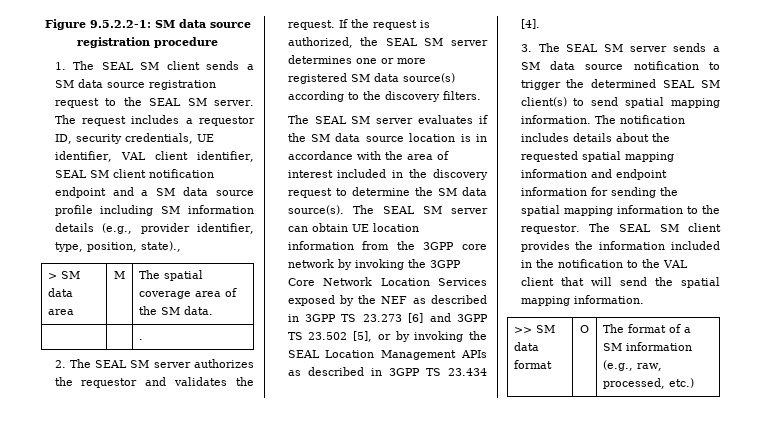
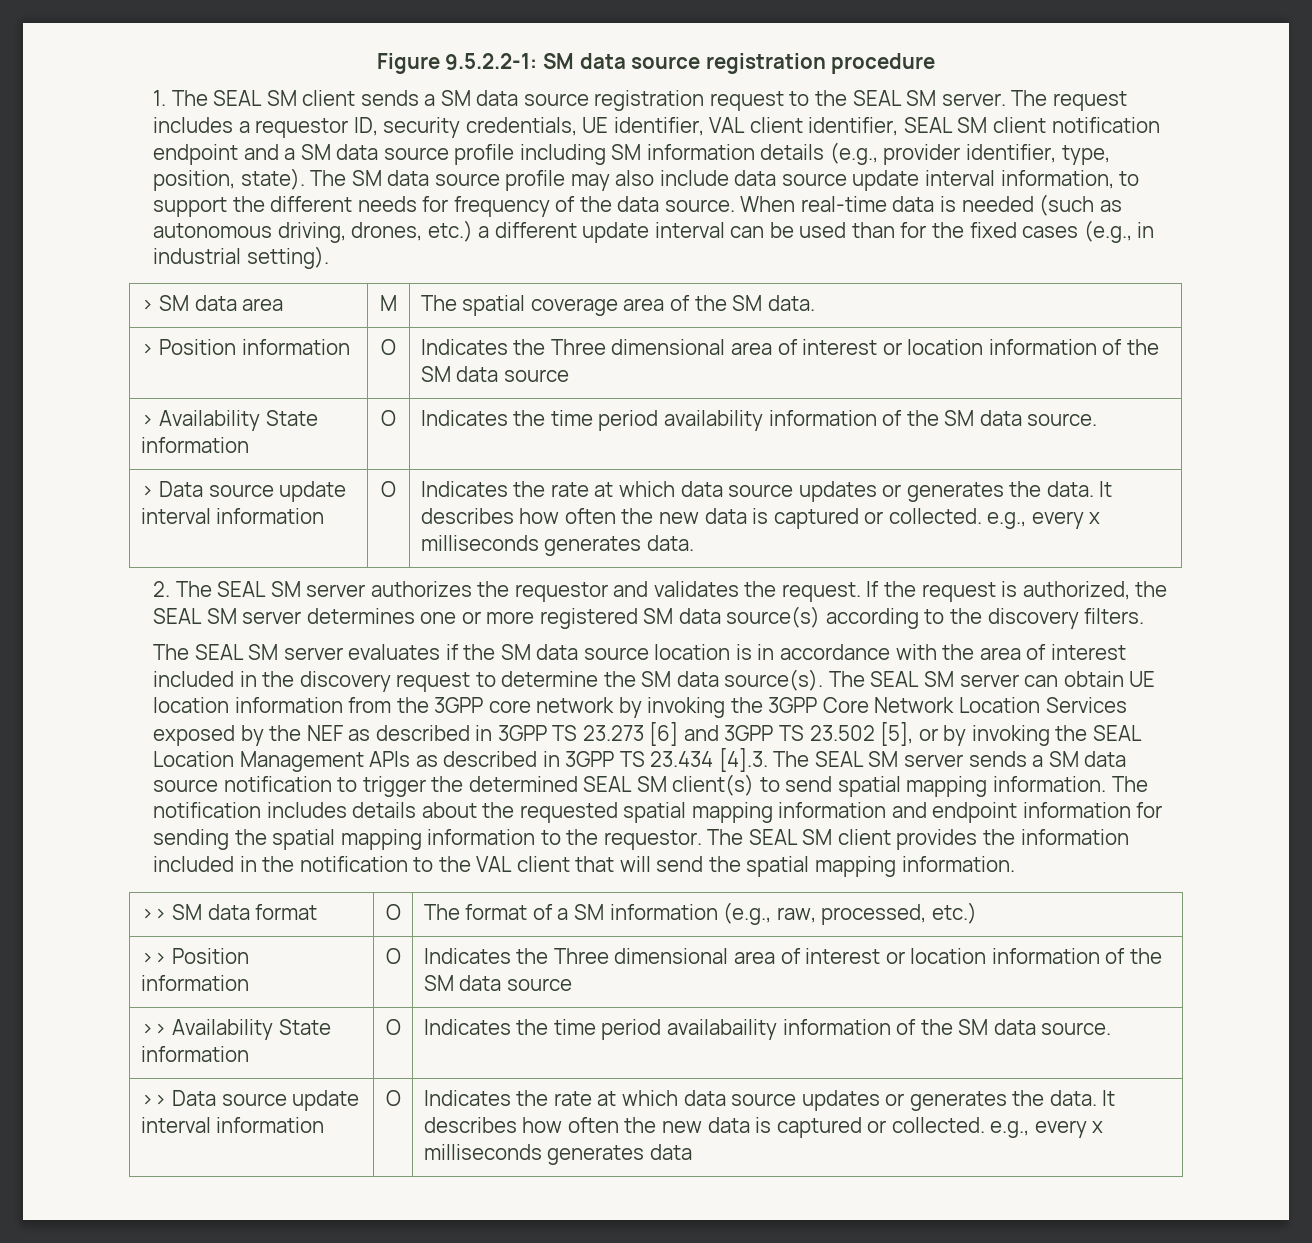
[140,241,181,252] state)., -> [240,168,1140,191] [153,194,1122,217] [153,220,1155,243] [153,246,329,269] state). The SM data source profile may also include data source update interval information, to support the different needs for frequency of the data source. When real-time data is needed (such as autonomous driving, drones, etc.) a different update interval can be used than for the fixed cases (e.g., in industrial setting).
[138,339,143,340] | | . -> [140,339,350,355] [381,339,396,355] [420,339,1159,355] [420,366,569,382] [140,410,318,431] [140,437,249,453] [381,410,396,426] [420,410,1098,431] [140,481,347,502] [140,508,325,524] [381,481,396,497] [420,481,1113,502] [420,508,1101,529] [420,535,694,556] > Position information | O | Indicates the Three dimensional area of interest or location information of the SM data source // > Availability State information | O | Indicates the time period availability information of the SM data source. // > Data source update interval information | O | Indicates the rate at which data source updates or generates the data. It describes how often the new data is captured or collected. e.g., every x milliseconds generates data.
[520,19,540,29] [520,44,532,52] [4]. // 3. -> [718,748,768,772] [4].3.
(694, 383) none -> [140,948,250,964] [140,975,249,991] [385,948,401,964] [423,948,1162,964] [423,975,572,991] [140,1019,331,1040] [140,1046,249,1062] [385,1019,401,1035] [423,1019,1112,1040] [140,1090,360,1111] [140,1117,325,1133] [385,1090,401,1106] [423,1090,1116,1111] [423,1117,1104,1138] [423,1144,692,1165] // >> Position information | O | Indicates the Three dimensional area of interest or location information of the SM data source // >> Availability State information | O | Indicates the time period availabaility information of the SM data source. // >> Data source update interval information | O | Indicates the rate at which data source updates or generates the data. It describes how often the new data is captured or collected. e.g., every x milliseconds generates data

